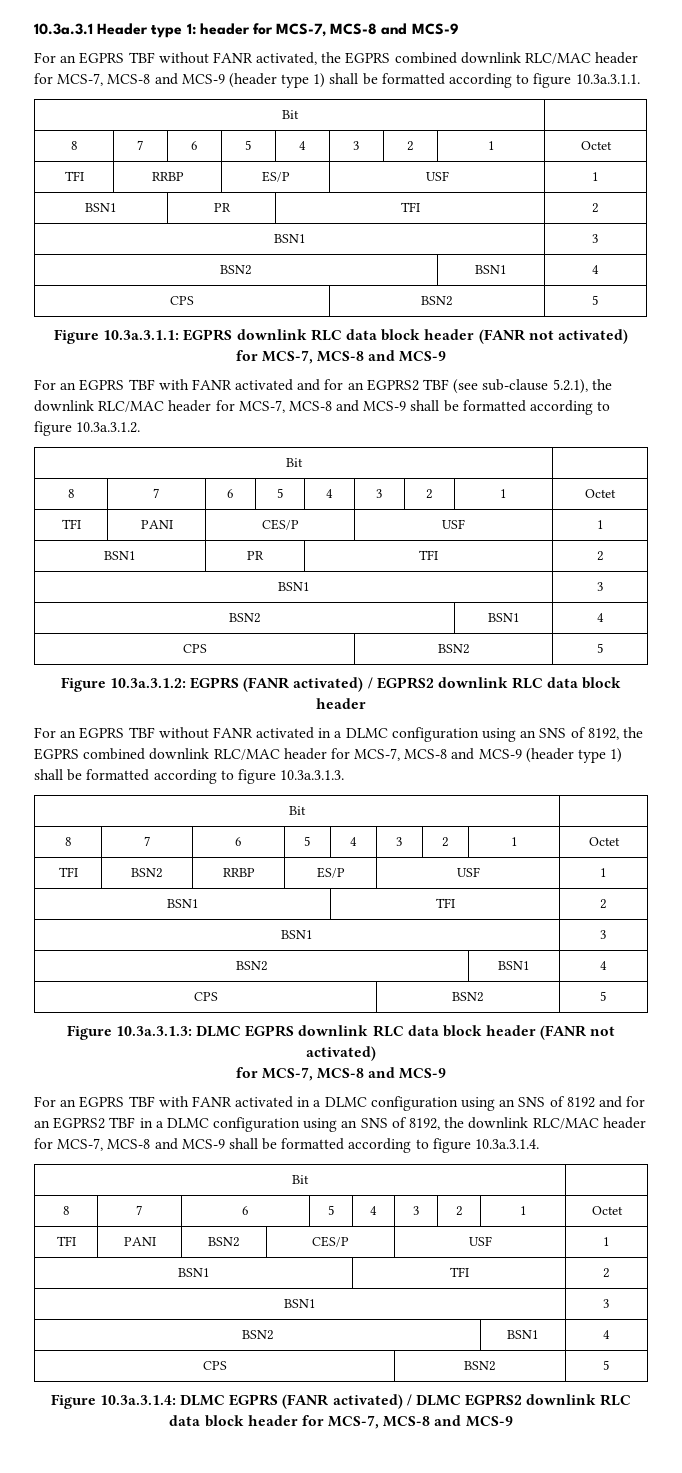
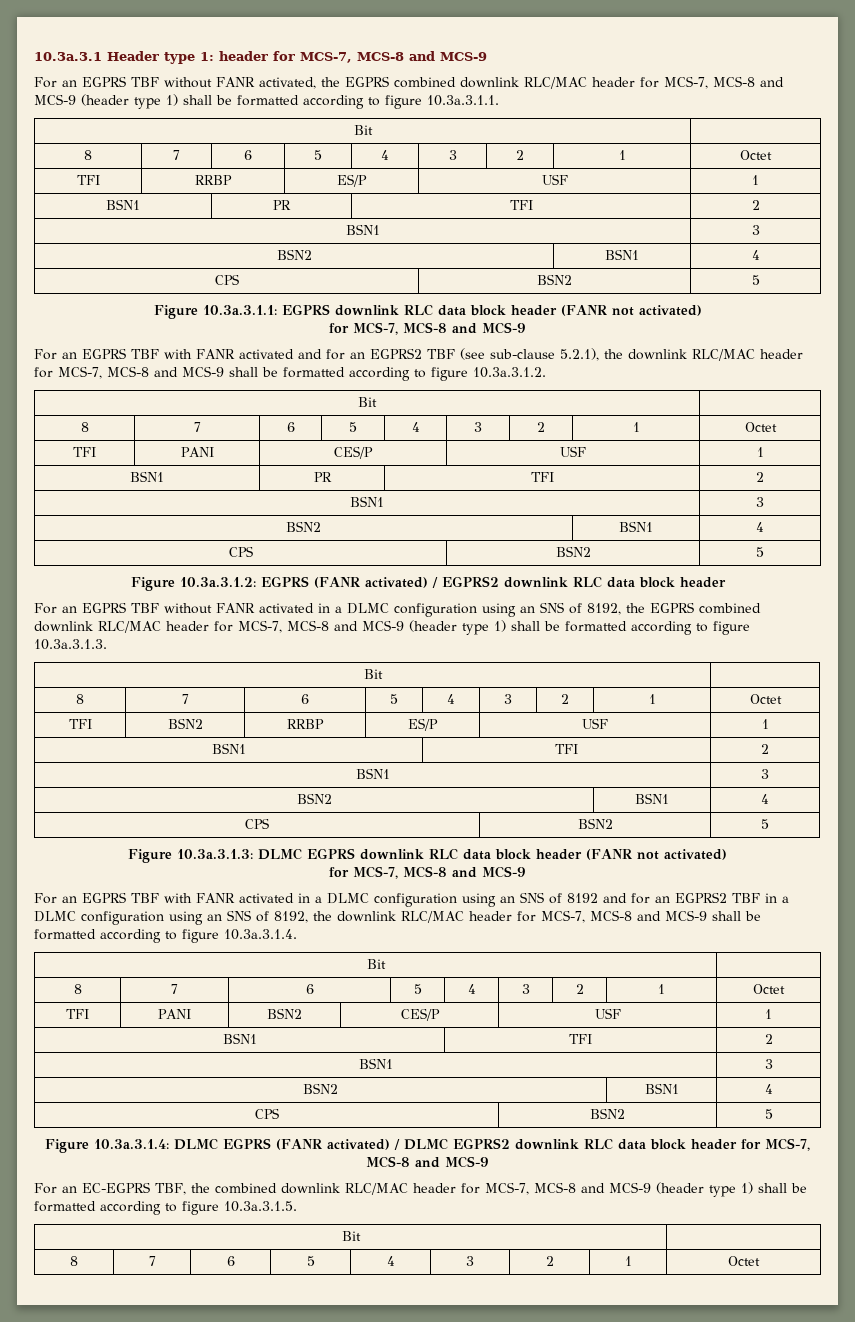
(513, 1421) none -> [34,1182,807,1197] [34,1201,297,1215] [341,1231,361,1241] [70,1256,78,1266] [148,1256,156,1266] [226,1256,235,1266] [306,1256,315,1266] [386,1256,395,1266] [466,1256,474,1266] [545,1256,554,1266] [624,1256,632,1266] [728,1256,760,1266] // For an EC-EGPRS TBF, the combined downlink RLC/MAC header for MCS-7, MCS-8 and MCS-9 (header type 1) shall be formatted according to figure 10.3a.3.1.5. // Bit | // 8 | 7 | 6 | 5 | 4 | 3 | 2 | 1 | Octet

